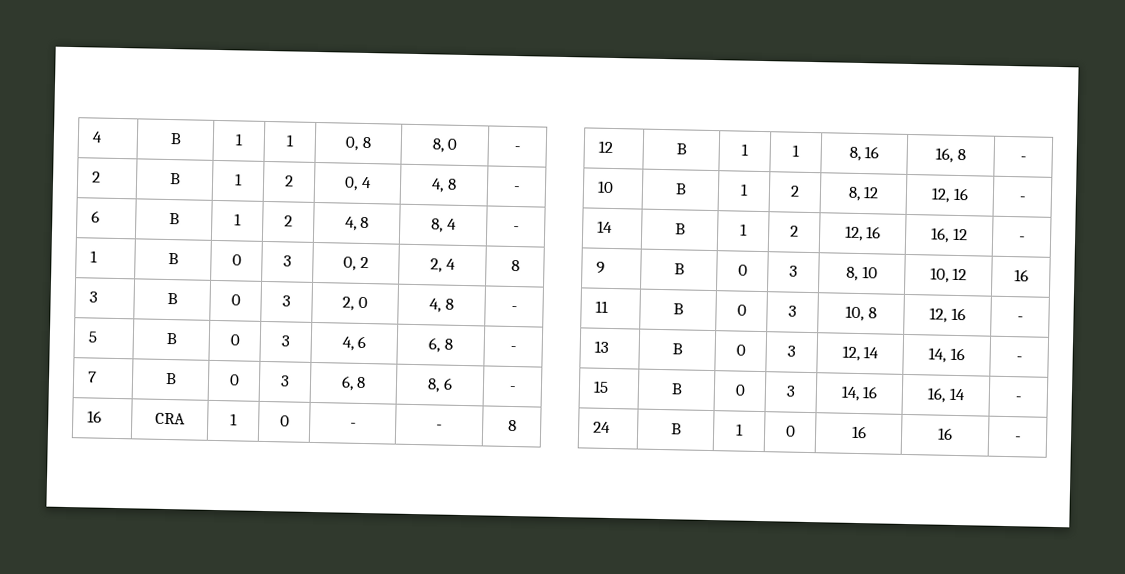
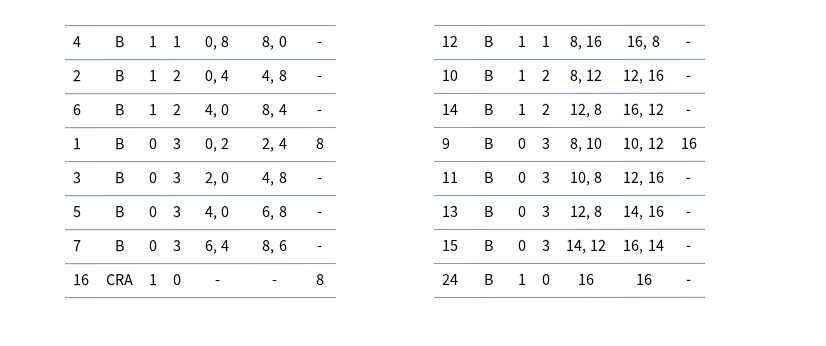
[360,216,370,229] 8 -> [220,104,230,116] 0
[357,335,367,349] 6 -> [221,206,231,218] 0
[356,376,367,389] 8 -> [221,240,231,252] 4
[866,226,882,239] 16 -> [593,103,603,115] 8
[863,346,880,359] 14 -> [594,205,604,217] 8
[862,386,879,399] 16 -> [590,239,608,251] 12

